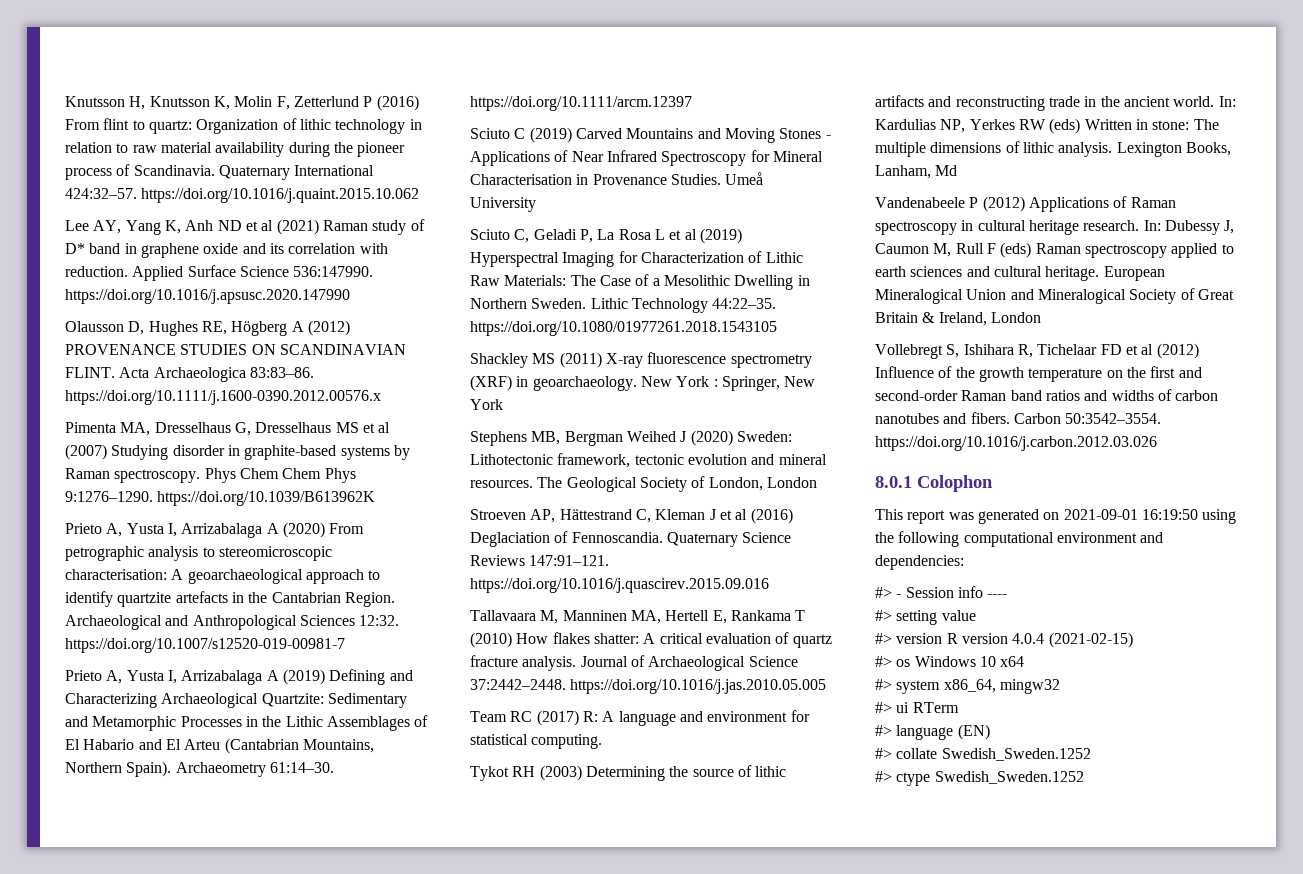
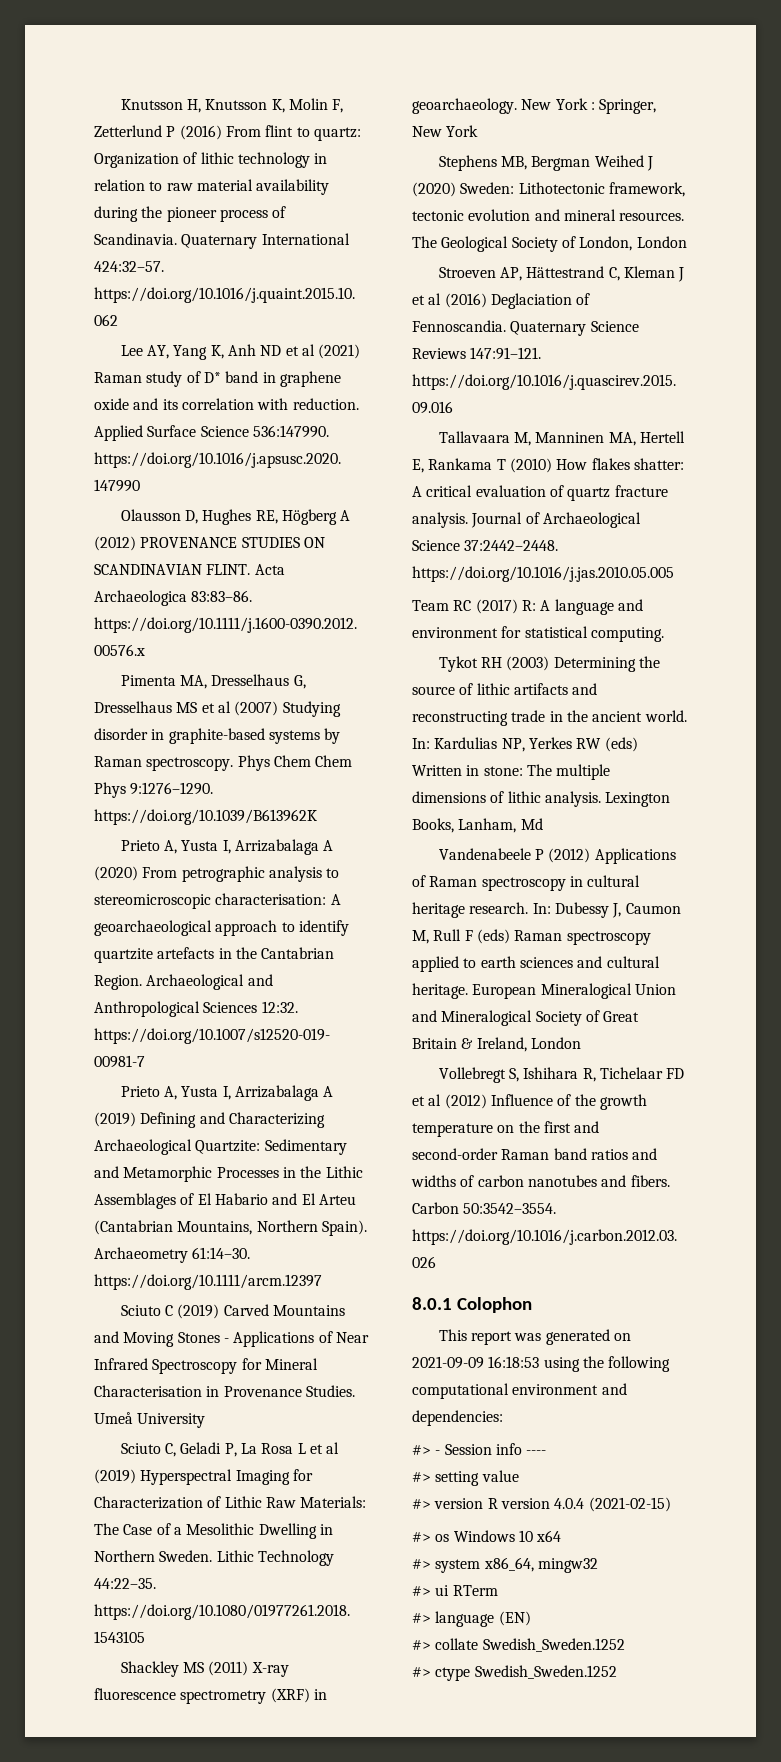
[1063,509,1198,520] 2021-09-01 16:19:50 -> [412,1356,540,1369] 2021-09-09 16:18:53

